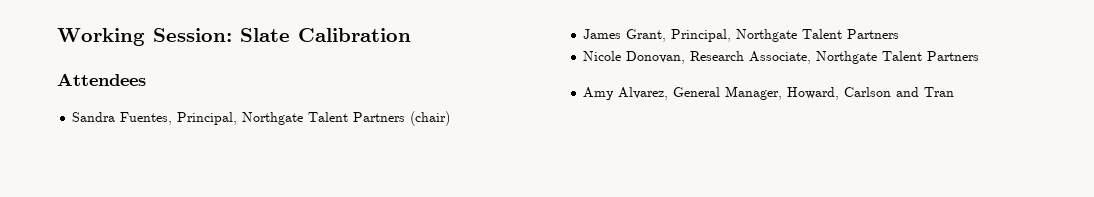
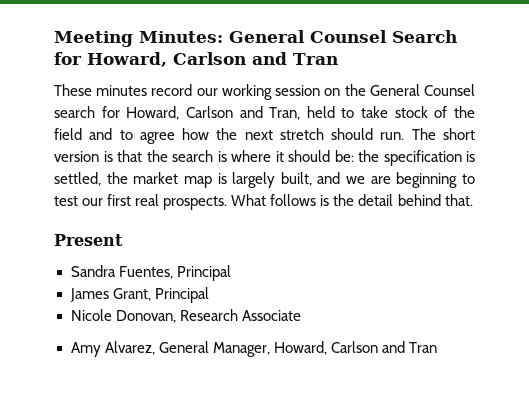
[57,28,411,46] [57,73,146,86] [72,111,451,126] [583,29,900,42] Working Session: Slate Calibration // Attendees // Sandra Fuentes, Principal, Northgate Talent Partners (chair) // James Grant, Principal, Northgate Talent Partners -> [54,30,457,47] [54,52,338,67] [54,84,476,100] [54,106,475,120] [54,128,475,144] [54,150,475,166] [54,172,475,188] [54,194,473,210] [54,234,123,246] [70,265,231,281] [69,287,209,303] Meeting Minutes: General Counsel Search for Howard, Carlson and Tran // These minutes record our working session on the General Counsel search for Howard, Carlson and Tran, held to take stock of the field and to agree how the next stretch should run. The short version is that the search is where it should be: the specification is settled, the market map is largely built, and we are beginning to test our first real prospects. What follows is the detail behind that. // Present // Sandra Fuentes, Principal // James Grant, Principal
[749,51,980,64] Associate, Northgate Talent Partners -> [241,310,301,321] Associate

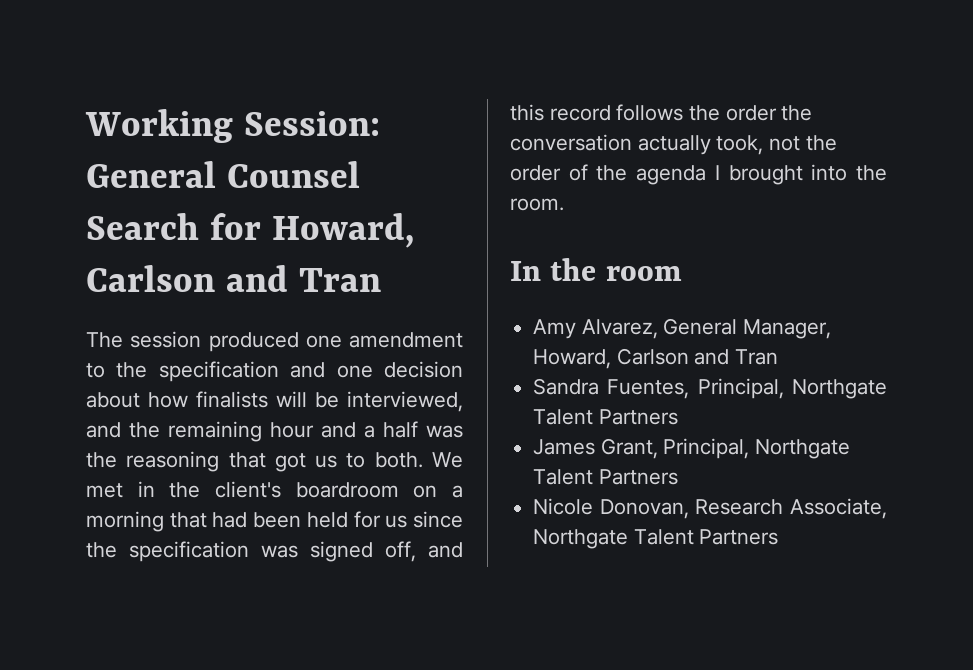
[54,31,223,47] Meeting Minutes: -> [85,109,381,143] Working Session:
[54,84,476,100] [54,106,475,120] [54,128,475,144] [54,150,475,166] [54,172,475,188] [54,194,473,210] [54,234,123,246] [70,265,231,281] [69,287,209,303] [70,309,301,323] These minutes record our working session on the General Counsel search for Howard, Carlson and Tran, held to take stock of the field and to agree how the next stretch should run. The short version is that the search is where it should be: the specification is settled, the market map is largely built, and we are beginning to test our first real prospects. What follows is the detail behind that. // Present // Sandra Fuentes, Principal // James Grant, Principal // Nicole Donovan, Research Associate -> [86,331,463,352] [86,361,463,382] [86,391,463,412] [86,421,463,442] [86,451,463,472] [86,481,463,498] [86,511,464,532] [86,541,463,562] [510,104,813,121] [510,134,837,155] [510,164,887,185] [510,198,564,211] [510,258,682,281] The session produced one amendment to the specification and one decision about how finalists will be interviewed, and the remaining hour and a half was the reasoning that got us to both. We met in the client's boardroom on a morning that had been held for us since the specification was signed off, and this record follows the order the conversation actually took, not the order of the agenda I brought into the room. // In the room
(437, 347) none -> [533,378,887,399] [533,409,678,425] [533,438,851,459] [533,469,678,485] [533,498,887,519] [533,529,779,549] // Sandra Fuentes, Principal, Northgate Talent Partners // James Grant, Principal, Northgate Talent Partners // Nicole Donovan, Research Associate, Northgate Talent Partners

